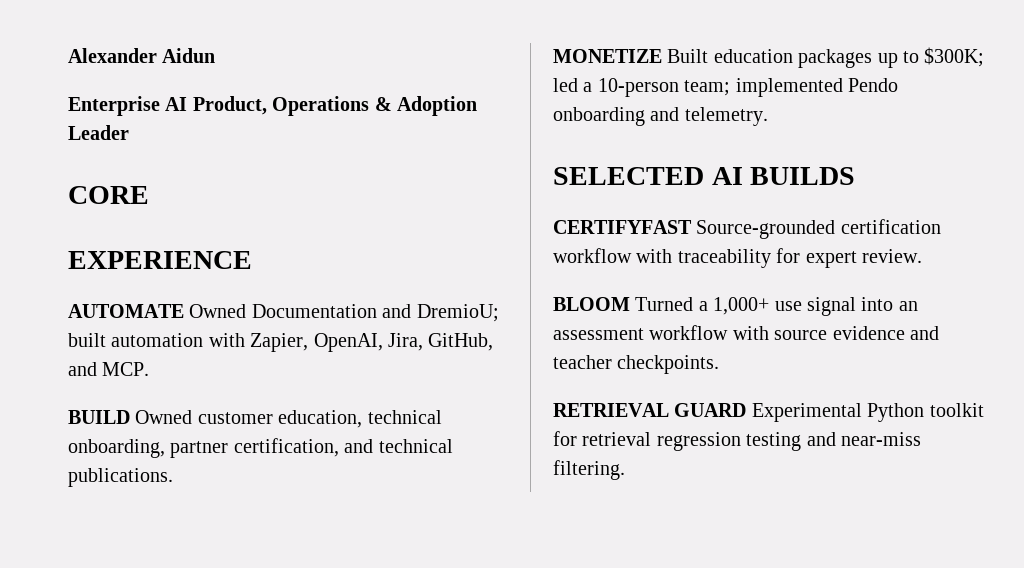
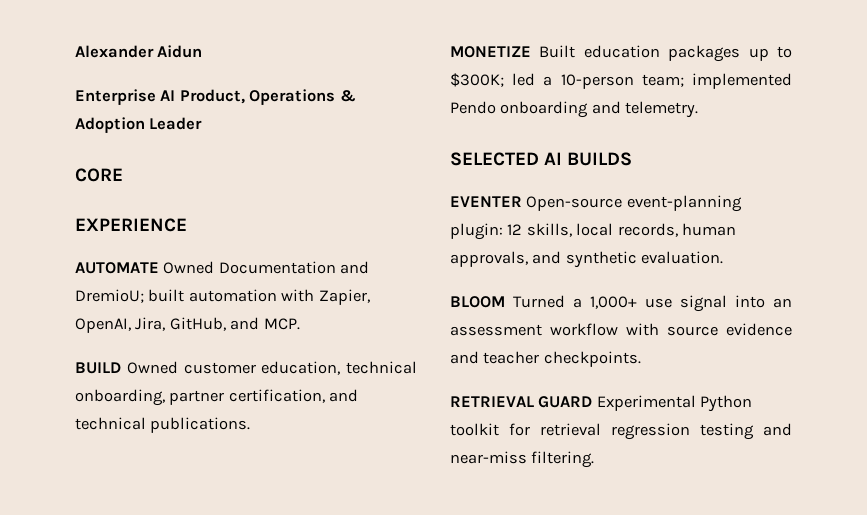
[553,219,941,239] [553,248,922,268] CERTIFYFAST Source-grounded certification workflow with traceability for expert review. -> [450,195,742,212] [450,223,737,240] [450,251,724,268] EVENTER Open-source event-planning plugin: 12 skills, local records, human approvals, and synthetic evaluation.

